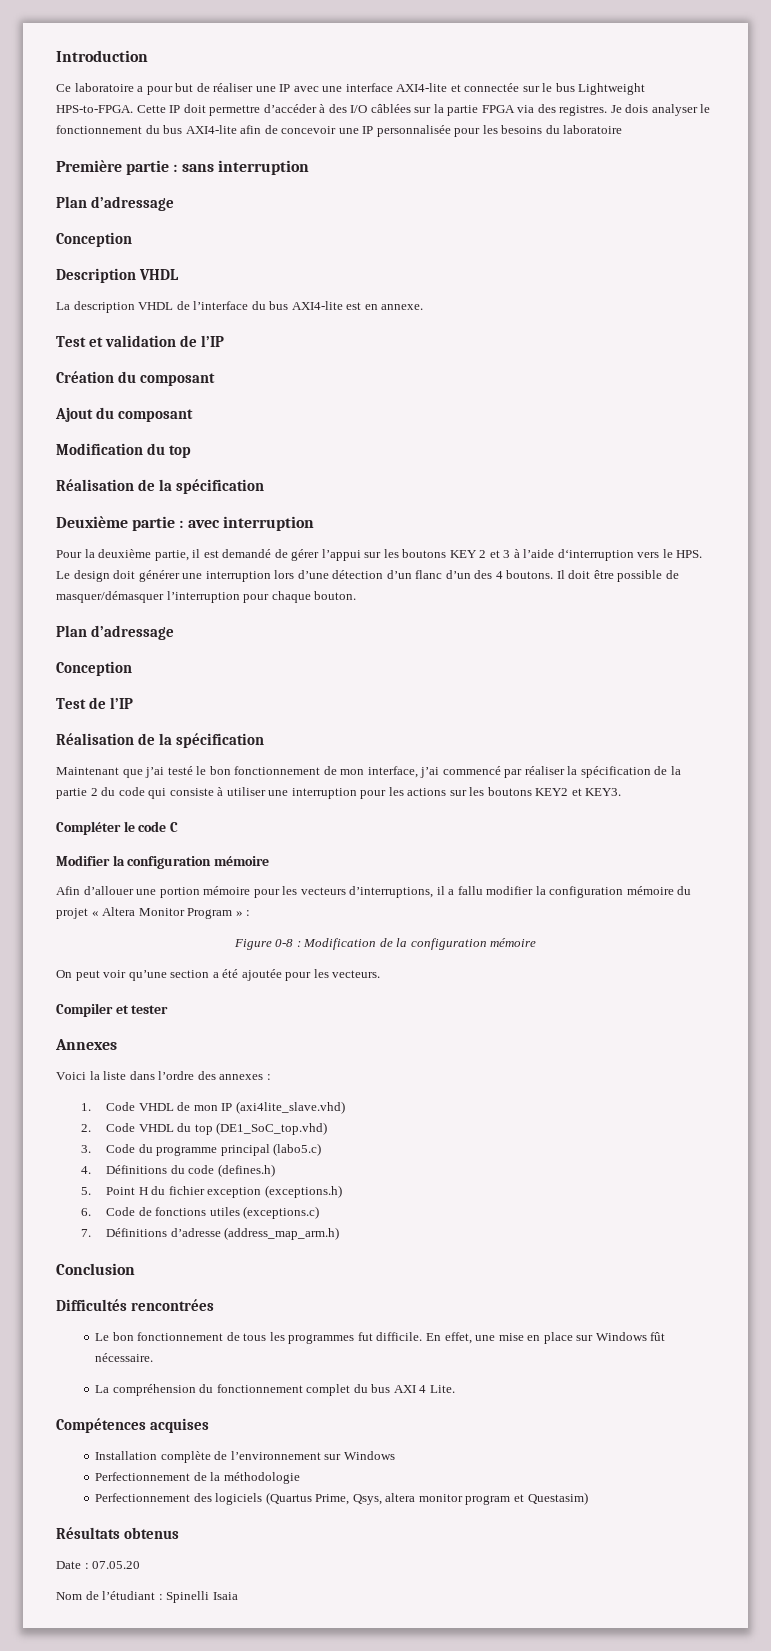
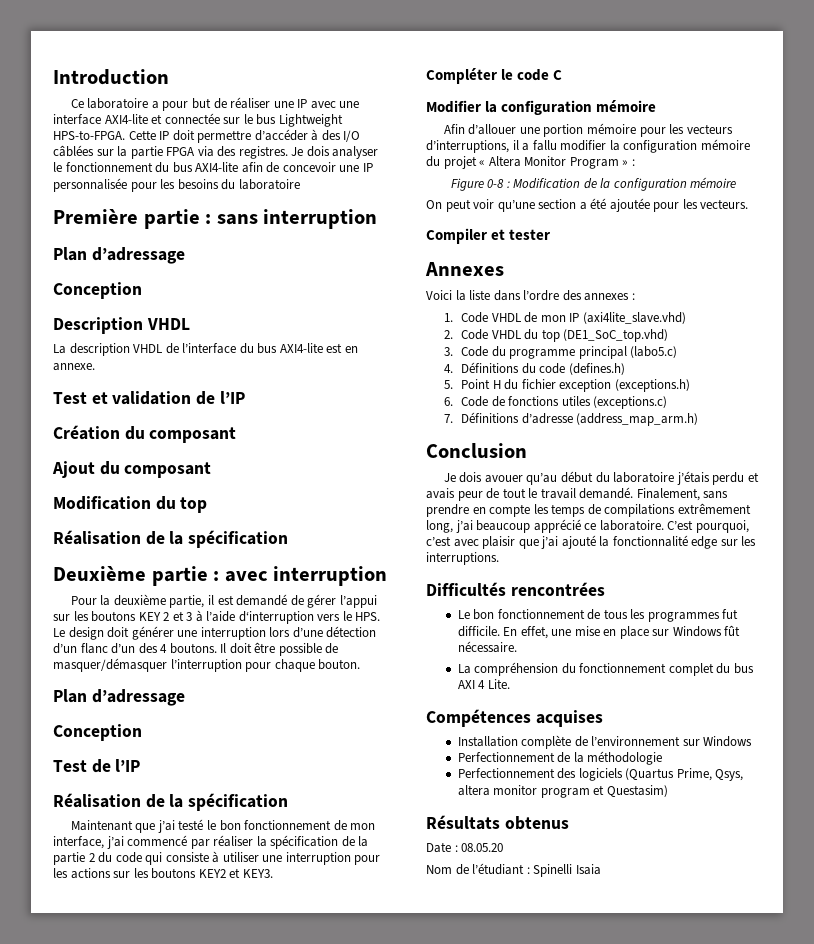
(135, 1269) none -> [443,471,759,485] [426,487,729,501] [426,503,751,517] [426,519,749,533] [426,535,757,549] [426,552,499,565] // Je dois avouer qu’au début du laboratoire j’étais perdu et avais peur de tout le travail demandé. Finalement, sans prendre en compte les temps de compilations extrêmement long, j’ai beaucoup apprécié ce laboratoire. C’est pourquoi, c’est avec plaisir que j’ai ajouté la fonctionnalité edge sur les interruptions.
[92,1561,141,1569] 07.05.20 -> [461,843,504,852] 08.05.20

